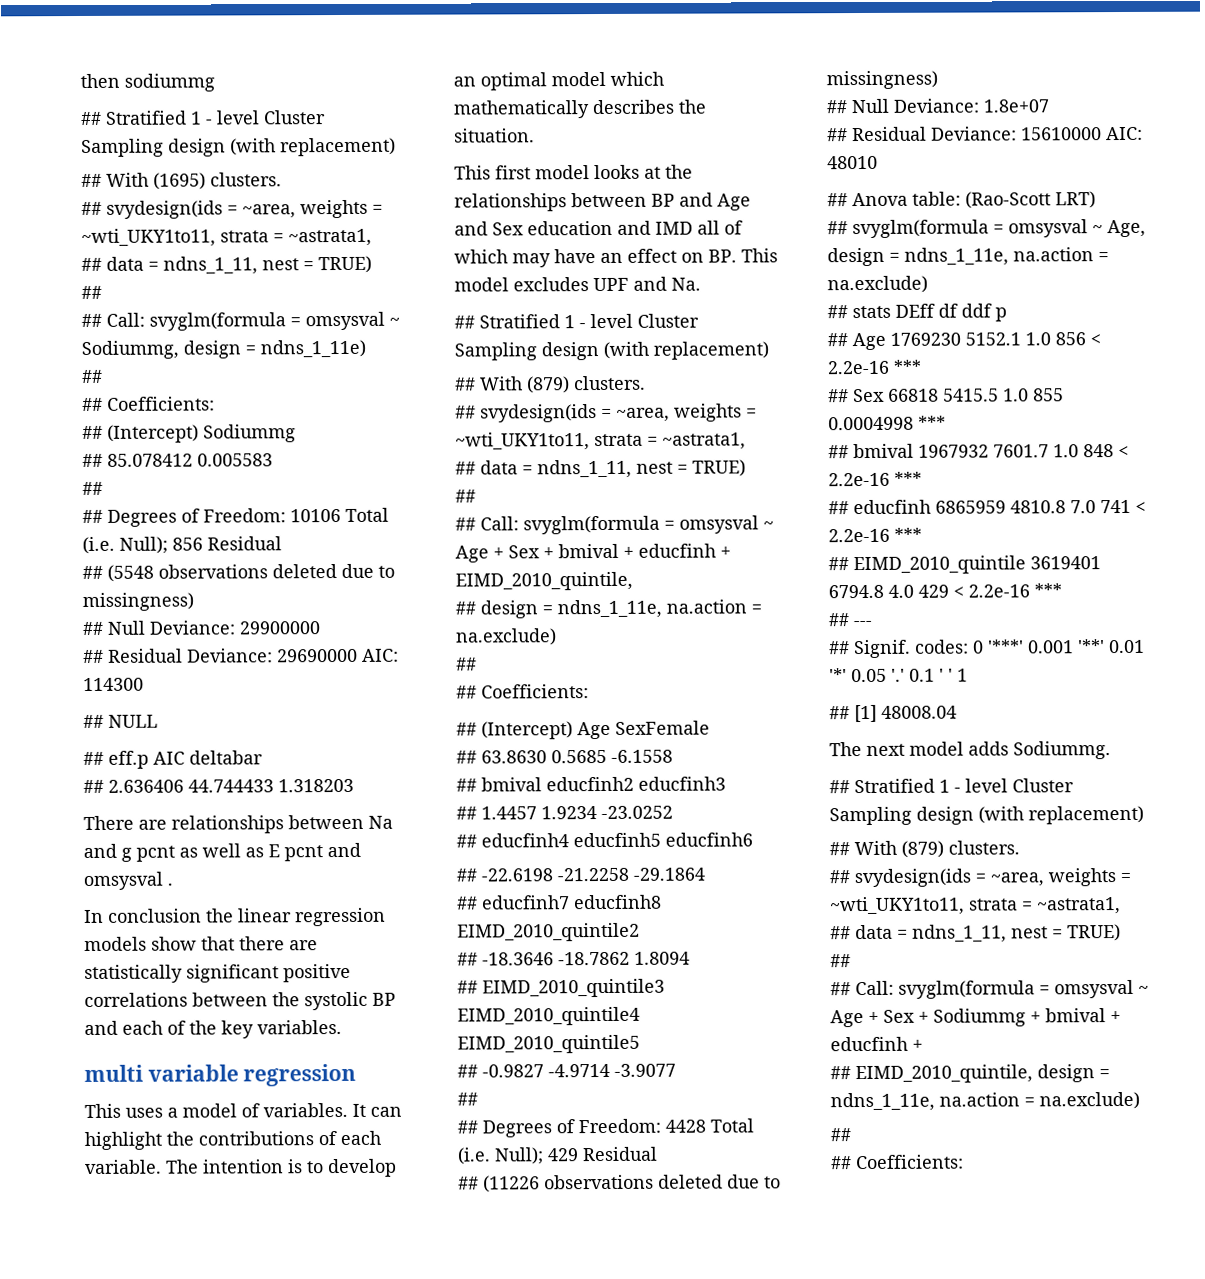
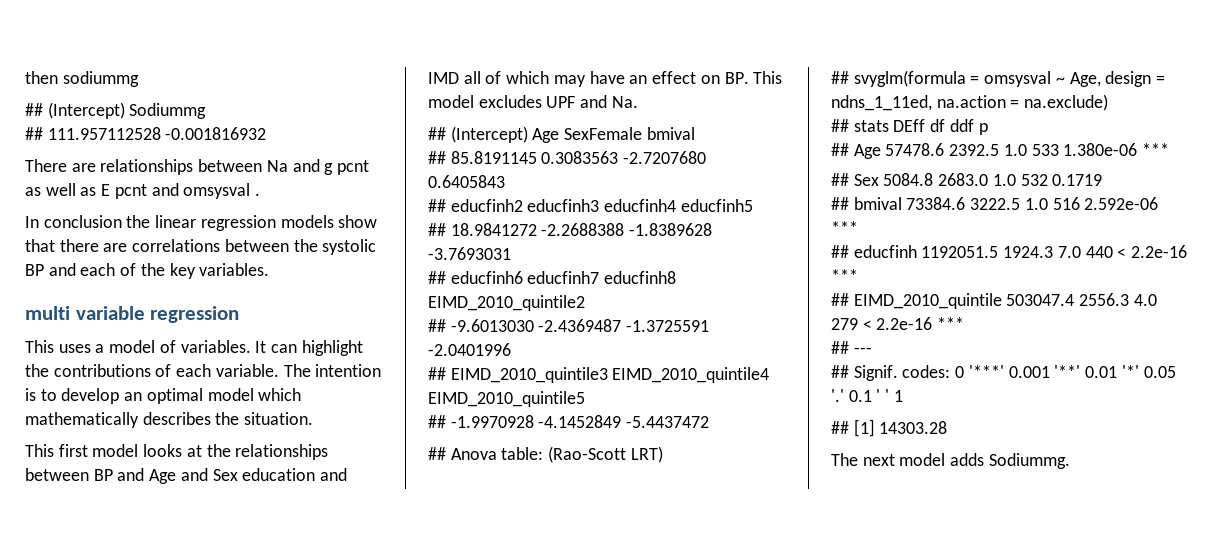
[105,110,326,125] [81,137,396,157] [81,172,282,190] [81,199,383,219] [81,228,372,247] [81,255,372,275] [81,285,102,299] [81,311,400,331] [81,339,366,359] [81,369,103,383] [82,396,215,411] [82,424,296,443] [82,453,273,467] [82,481,103,495] [82,507,389,527] [82,536,282,554] [82,563,395,582] [82,592,194,611] [82,620,320,635] [83,648,399,663] [83,677,144,691] [83,714,158,728] [83,750,263,769] [83,778,354,793] Stratified 1 - level Cluster Sampling design (with replacement) // ## With (1695) clusters. // ## svydesign(ids = ~area, weights = ~wti_UKY1to11, strata = ~astrata1, // ## data = ndns_1_11, nest = TRUE) // ## // ## Call: svyglm(formula = omsysval ~ Sodiummg, design = ndns_1_11e) // ## // ## Coefficients: // ## (Intercept) Sodiummg // ## 85.078412 0.005583 // ## // ## Degrees of Freedom: 10106 Total (i.e. Null); 856 Residual // ## (5548 observations deleted due to missingness) // ## Null Deviance: 29900000 // ## Residual Deviance: 29690000 AIC: 114300 // ## NULL // ## eff.p AIC deltabar // ## 2.636406 44.744433 1.318203 -> [47,102,207,119] [25,127,267,140] (Intercept) Sodiummg // ## 111.957112528 -0.001816932
[84,963,351,983] statistically significant positive -> (128, 247) none
[454,313,699,329] [454,341,769,361] [454,375,646,394] [455,403,757,423] [455,432,746,451] [455,459,746,479] [455,489,476,503] [455,515,774,535] [455,543,731,563] [455,571,633,591] [455,599,762,619] [455,628,557,646] [456,657,477,671] [456,684,589,699] // ## Stratified 1 - level Cluster Sampling design (with replacement) // ## With (879) clusters. // ## svydesign(ids = ~area, weights = ~wti_UKY1to11, strata = ~astrata1, // ## data = ndns_1_11, nest = TRUE) // ## // ## Call: svyglm(formula = omsysval ~ Age + Sex + bmival + educfinh + EIMD_2010_quintile, // ## design = ndns_1_11e, na.action = na.exclude) // ## // ## Coefficients: -> (638, 102) none
[456,749,673,764] [456,777,542,792] // ## 63.8630 0.5685 -6.1558 // ## bmival -> [646,127,695,140] [428,151,707,164] [428,175,505,188] [428,199,446,212] bmival // ## 85.8191145 0.3083563 -2.7207680 0.6405843 // ##
[456,805,673,820] [456,832,661,848] // ## 1.4457 1.9234 -23.0252 // ## educfinh4 educfinh5 -> [604,199,753,212] [428,223,713,236] [428,247,511,260] [428,271,446,284] educfinh4 educfinh5 // ## 18.9841272 -2.2688388 -1.8389628 -3.7693031 // ##
[456,867,705,882] [456,896,478,910] // ## -22.6198 -21.2258 -29.1864 // ## -> (523, 277) none
[482,951,690,966] -18.3646 -18.7862 1.8094 -> [450,319,710,332] [428,343,511,356] -9.6013030 -2.4369487 -1.3725591 -2.0401996
[482,1063,676,1078] [457,1092,478,1106] [457,1118,754,1138] [457,1146,658,1165] [458,1174,781,1193] [826,70,938,90] [826,98,1049,114] [827,126,1143,142] [827,155,878,170] -0.9827 -4.9714 -3.9077 // ## // ## Degrees of Freedom: 4428 Total (i.e. Null); 429 Residual // ## (11226 observations deleted due to missingness) // ## Null Deviance: 1.8e+07 // ## Residual Deviance: 15610000 AIC: 48010 -> [450,415,710,428] -1.9970928 -4.1452849 -5.4437472
[904,247,1009,266] ndns_1_11e, -> [831,95,932,111] ndns_1_11ed,
[890,332,1101,346] [827,359,921,375] [828,388,1064,403] [828,415,946,431] [828,443,1129,459] [828,472,890,487] 1769230 5152.1 1.0 856 < 2.2e-16 *** // ## Sex 66818 5415.5 1.0 855 0.0004998 *** // ## bmival 1967932 7601.7 1.0 848 < 2.2e-16 -> [885,143,1170,156] [831,173,1103,186] [831,197,1159,210] 57478.6 2392.5 1.0 533 1.380e-06 *** // ## Sex 5084.8 2683.0 1.0 532 0.1719 // ## bmival 73384.6 3222.5 1.0 516 2.592e-06
[935,499,1131,514] 6865959 4810.8 7.0 741 -> [921,246,1113,258] 1192051.5 1924.3 7.0 440
[1030,556,1101,570] [828,584,949,599] 3619401 6794.8 4.0 429 -> [1006,293,1157,306] [831,318,858,330] 503047.4 2556.3 4.0 279
[881,705,957,719] 48008.04 -> [879,421,948,434] 14303.28
[829,778,1074,794] [829,805,1144,826] [829,840,1020,858] [829,868,1131,888] [829,896,1121,916] [830,924,1121,943] [830,954,851,968] [830,979,1149,999] [830,1008,1121,1028] [830,1036,923,1052] [830,1064,1110,1084] [830,1091,1140,1112] [830,1128,851,1142] [830,1154,964,1170] // ## Stratified 1 - level Cluster Sampling design (with replacement) // ## With (879) clusters. // ## svydesign(ids = ~area, weights = ~wti_UKY1to11, strata = ~astrata1, // ## data = ndns_1_11, nest = TRUE) // ## // ## Call: svyglm(formula = omsysval ~ Age + Sex + Sodiummg + bmival + educfinh + // ## EIMD_2010_quintile, design = ndns_1_11e, na.action = na.exclude) // ## // ## Coefficients: -> (1070, 461) none

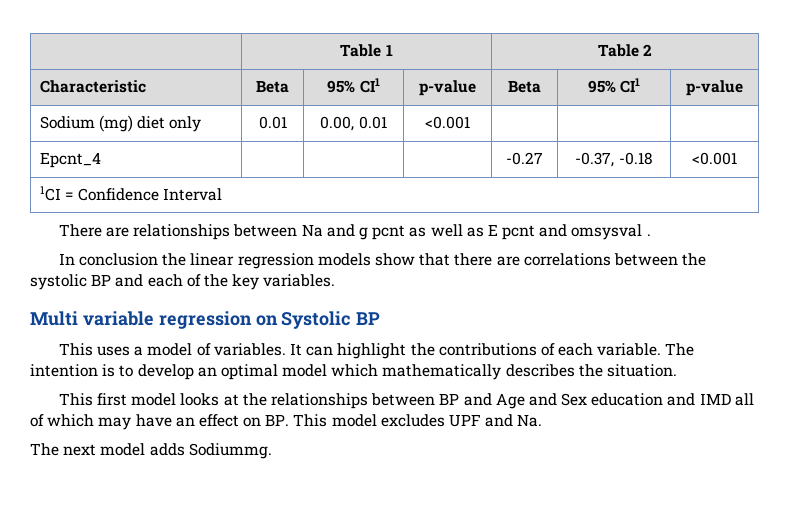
[25,71,139,87] [25,102,207,119] [25,127,267,140] then sodiummg // ## (Intercept) Sodiummg // ## 111.957112528 -0.001816932 -> [340,44,393,57] [597,44,653,57] [39,80,146,93] [256,80,289,93] [327,78,380,93] [419,80,477,96] [508,80,541,93] [587,78,641,93] [686,80,743,96] [39,115,202,132] [258,116,287,129] [320,116,387,131] [425,116,471,129] [39,152,101,168] [506,152,543,165] [575,152,653,167] [692,152,737,165] [39,186,223,201] | Table 1 | Table 2 // Characteristic | Beta | 95% CI1 | p-value | Beta | 95% CI1 | p-value // Sodium (mg) diet only | 0.01 | 0.00, 0.01 | <0.001 | | | // Epcnt_4 | | | | -0.27 | -0.37, -0.18 | <0.001 // 1CI = Confidence Interval
[25,306,70,320] multi -> [30,311,78,326] Multi
(240, 314) none -> [255,311,381,329] on Systolic BP
[428,126,695,143] [428,151,707,164] [428,175,505,188] [428,199,753,212] [428,223,713,236] [428,247,511,260] [428,271,677,284] [428,295,585,311] [428,319,710,332] [428,343,511,356] [428,367,770,383] [428,391,585,407] [428,415,710,428] [428,446,663,463] [831,70,1166,87] [831,94,1109,111] [831,119,988,135] [831,143,1170,159] [831,173,1103,186] [831,197,1159,210] [831,221,858,234] [831,245,1188,258] [831,269,858,282] [831,293,1157,309] [831,317,965,330] [831,341,872,354] [831,365,1176,381] [831,389,903,402] [831,419,948,437] // ## (Intercept) Age SexFemale bmival // ## 85.8191145 0.3083563 -2.7207680 0.6405843 // ## educfinh2 educfinh3 educfinh4 educfinh5 // ## 18.9841272 -2.2688388 -1.8389628 -3.7693031 // ## educfinh6 educfinh7 educfinh8 EIMD_2010_quintile2 // ## -9.6013030 -2.4369487 -1.3725591 -2.0401996 // ## EIMD_2010_quintile3 EIMD_2010_quintile4 EIMD_2010_quintile5 // ## -1.9970928 -4.1452849 -5.4437472 // ## Anova table: (Rao-Scott LRT) // ## svyglm(formula = omsysval ~ Age, design = ndns_1_11ed, na.action = na.exclude) // ## stats DEff df ddf p // ## Age 57478.6 2392.5 1.0 533 1.380e-06 *** // ## Sex 5084.8 2683.0 1.0 532 0.1719 // ## bmival 73384.6 3222.5 1.0 516 2.592e-06 *** // ## educfinh 1192051.5 1924.3 7.0 440 < 2.2e-16 *** // ## EIMD_2010_quintile 503047.4 2556.3 4.0 279 < 2.2e-16 *** // ## --- // ## Signif. codes: 0 '***' 0.001 '**' 0.01 '*' 0.05 '.' 0.1 ' ' 1 // ## [1] 14303.28 -> (543, 420) none

